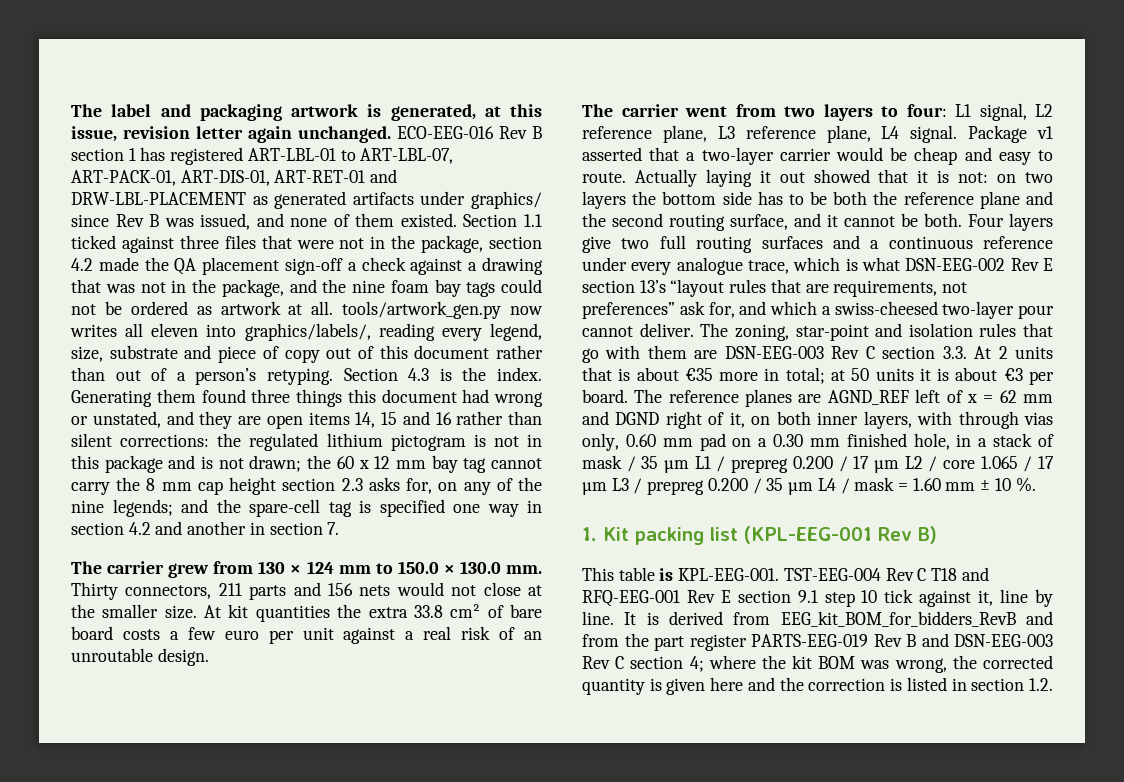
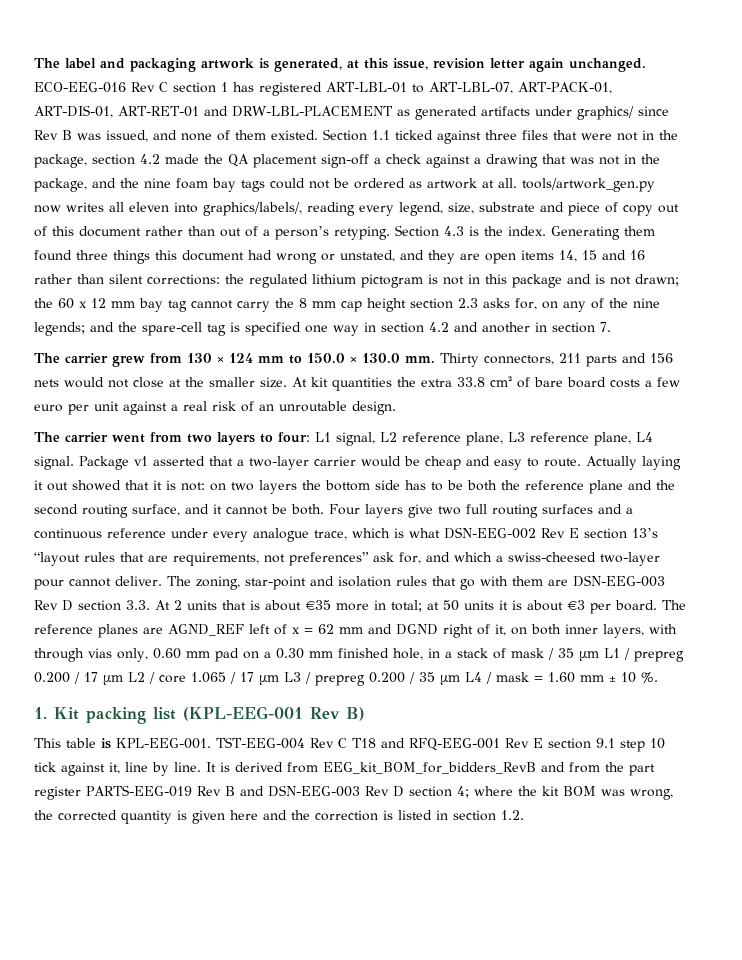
[532,126,542,139] B -> [159,82,168,92] C
[865,346,875,359] C -> [62,600,73,611] D
[615,656,625,669] C -> [392,786,404,797] D

